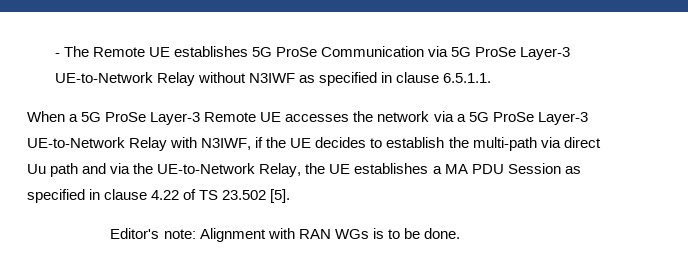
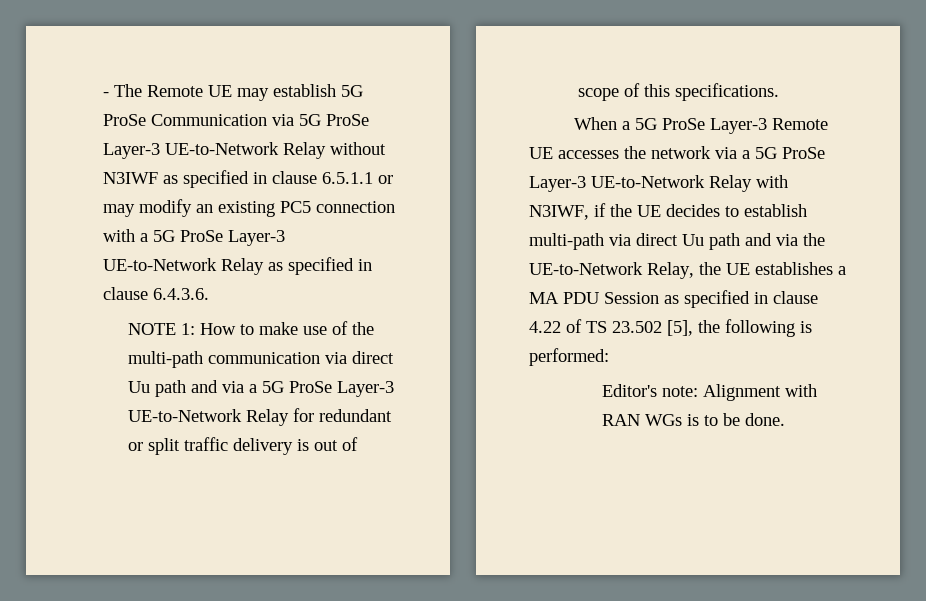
[174,46,249,57] establishes -> [237,84,337,101] may establish
[443,73,492,83] 6.5.1.1. -> [322,172,394,184] [103,199,396,217] [103,229,286,246] [103,257,373,275] [103,287,210,300] [127,321,374,335] [127,351,394,368] [127,380,394,397] [127,408,392,426] [127,437,358,455] [577,83,779,101] 6.5.1.1 or may modify an existing PC5 connection with a 5G ProSe Layer-3 UE-to-Network Relay as specified in clause 6.4.3.6. // NOTE 1: How to make use of the multi-path communication via direct Uu path and via a 5G ProSe Layer-3 UE-to-Network Relay for redundant or split traffic delivery is out of scope of this specifications.
[448,137,469,148] the -> (807, 210) none
[270,189,291,203] [5]. -> [667,319,812,337] [529,348,609,366] [5], the following is performed:

